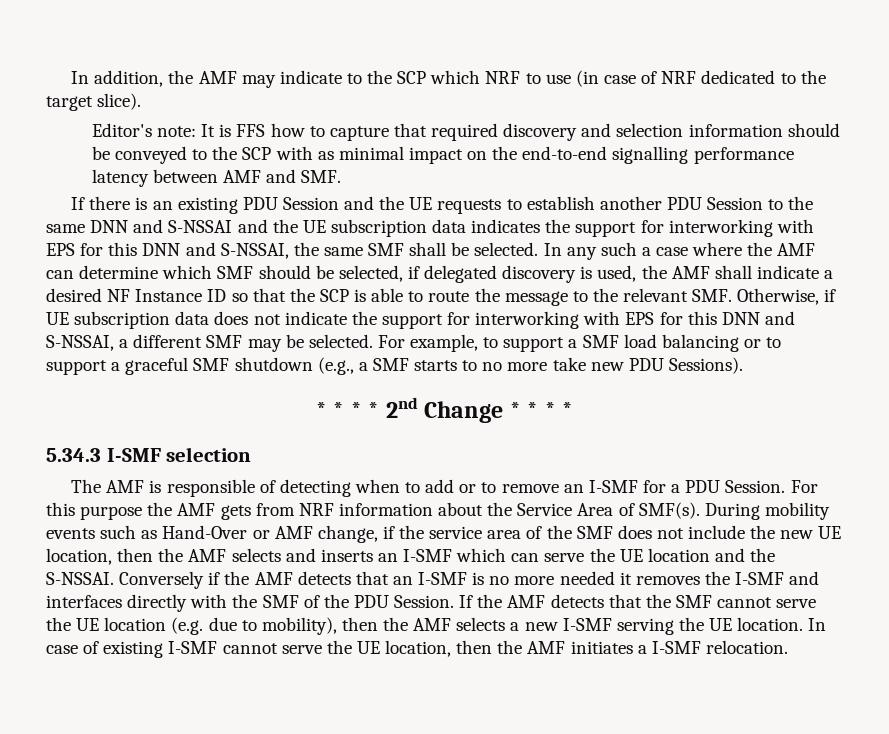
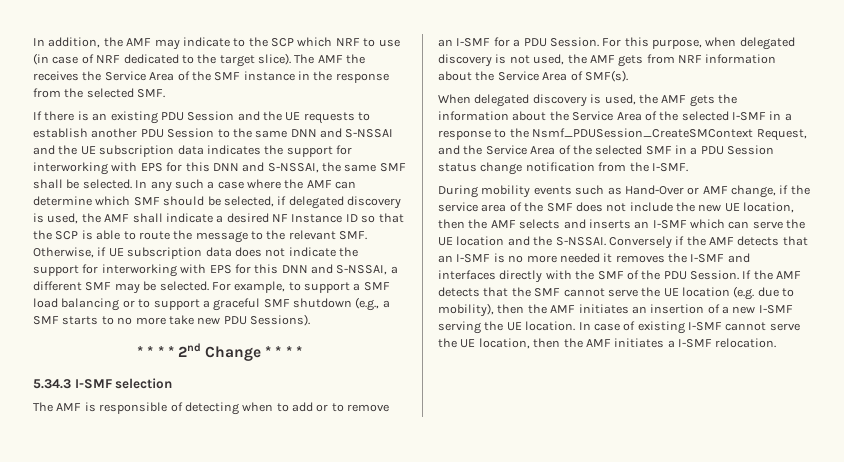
[91,123,840,141] [91,146,794,164] [91,169,297,187] // Editor's note: It is FFS how to capture that required discovery and selection information should be conveyed to the SCP with as minimal impact on the end-to-end signalling performance latency between AMF and -> [294,54,366,64] [33,71,389,83] [33,88,134,98] The AMF the receives the Service Area of the SMF instance in the response from the selected
[80,506,143,520] purpose -> [652,37,795,50] [438,54,565,67] purpose, when delegated discovery is not used,
(700, 510) none -> [438,94,737,107] [438,111,792,121] [438,128,807,141] [438,145,775,155] [438,162,688,175] // When delegated discovery is used, the AMF gets the information about the Service Area of the selected I-SMF in a response to the Nsmf_PDUSession_CreateSMContext Request, and the Service Area of the selected SMF in a PDU Session status change notification from the I-SMF. //
[456,617,506,631] selects -> [578,304,720,314] initiates an insertion of

